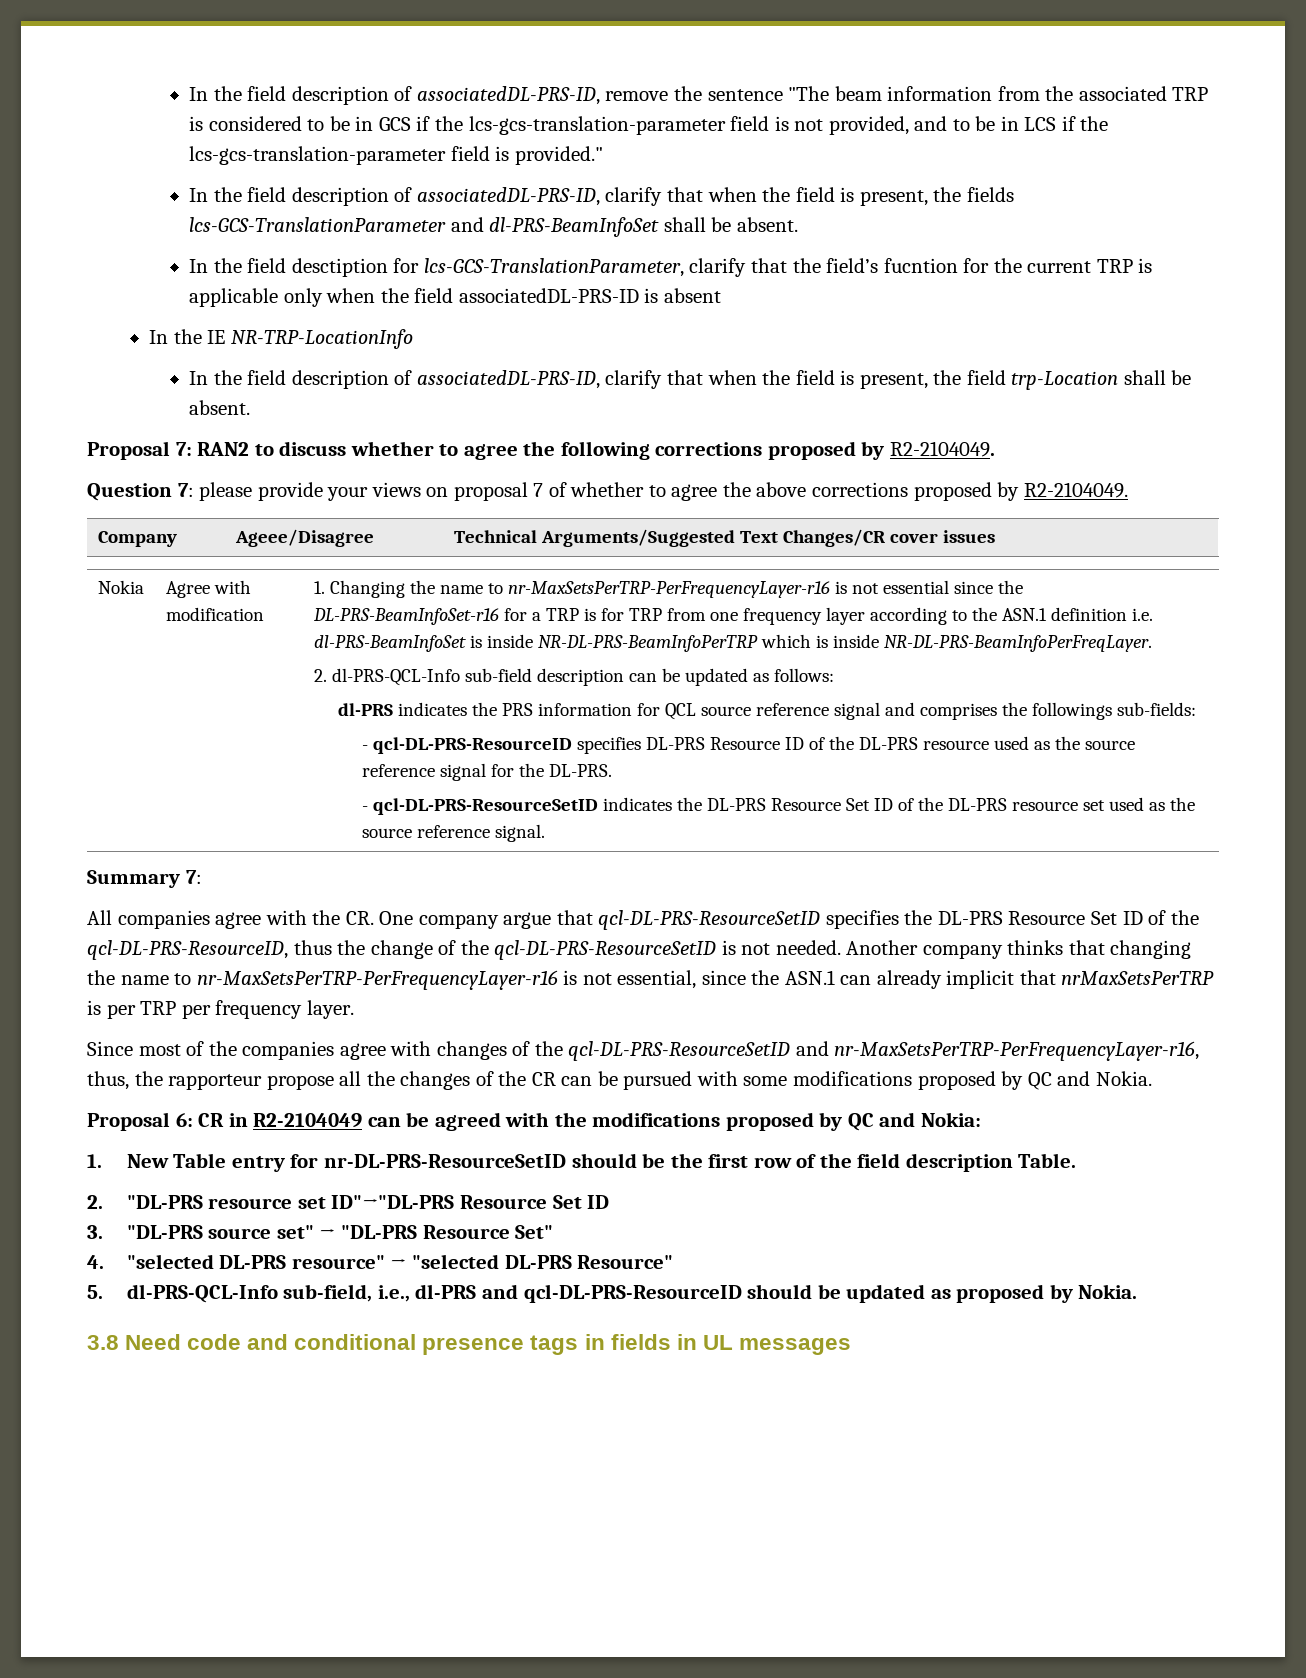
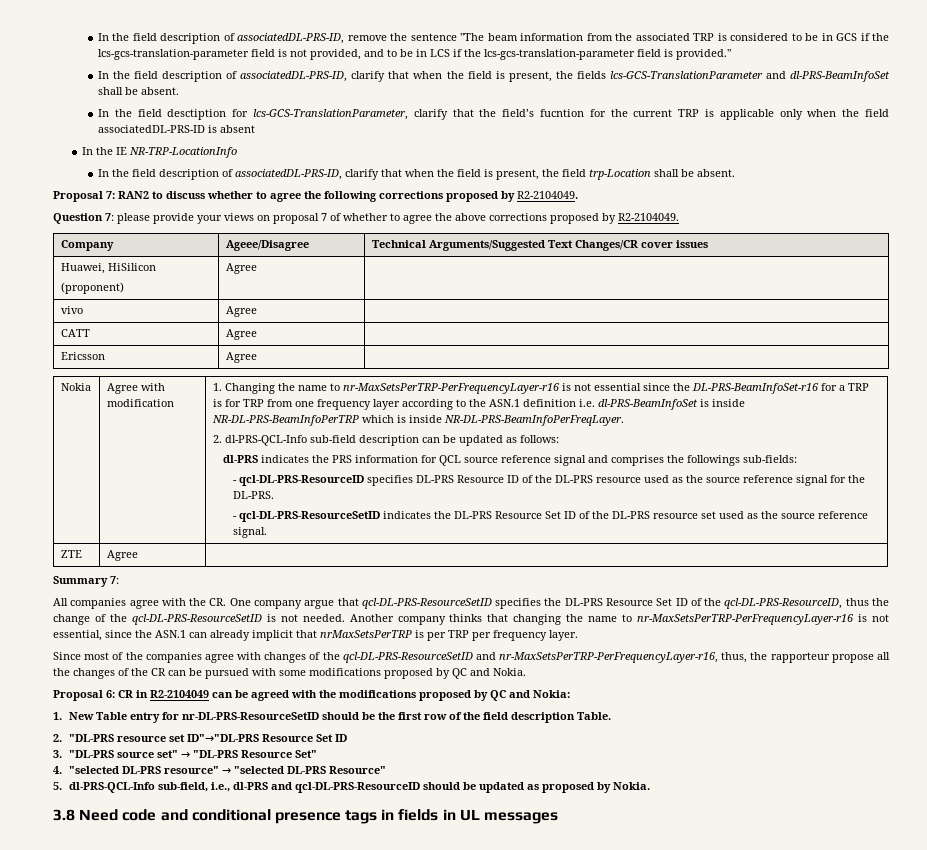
(995, 536) none -> [60,263,156,274] [60,282,124,294] [225,263,257,274] [60,306,83,314] [225,306,257,317] [60,329,90,337] [225,329,257,340] [60,352,105,360] [225,352,257,363] // Huawei, HiSilicon // (proponent) | Agree | // vivo | Agree | // CATT | Agree | // Ericsson | Agree |
(545, 833) none -> [60,550,82,558] [106,550,138,561] // ZTE | Agree |

